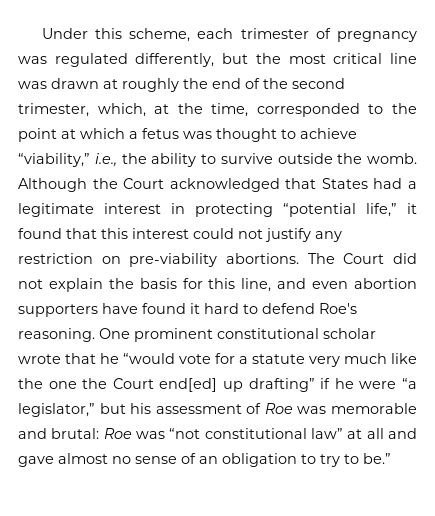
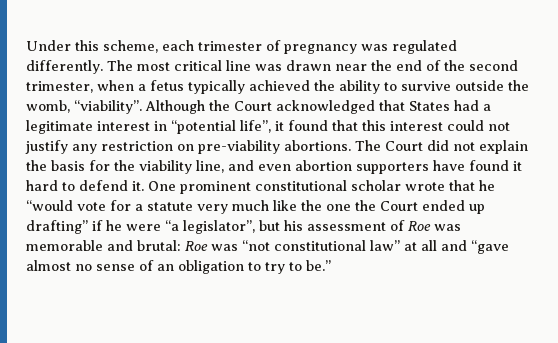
[135,53,281,67] differently, but the -> [26,60,133,74] differently. The
[103,78,179,92] at roughly -> [335,64,367,71] near
[97,103,417,117] [18,128,357,142] [18,153,117,167] which, at the time, corresponded to the point at which a fetus was thought to achieve “viability,” i.e., -> [97,80,310,94] when a fetus typically achieved
[367,153,417,164] womb. -> [26,100,142,114] womb, “viability”.
[195,203,397,217] protecting “potential life,” -> [171,120,271,134] “potential life”,
[208,278,236,289] this -> [114,160,192,174] the viability
[319,303,357,314] [18,328,95,342] Roe's reasoning. -> [132,181,144,191] it.
[159,378,218,392] end[ed] -> [422,200,465,211] ended
[18,403,95,417] legislator,” -> [183,220,255,234] legislator”,
[18,456,54,467] gave -> [471,240,509,254] “gave

